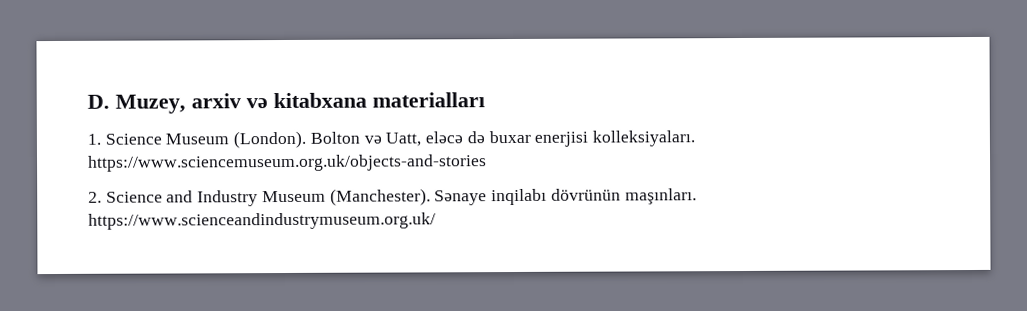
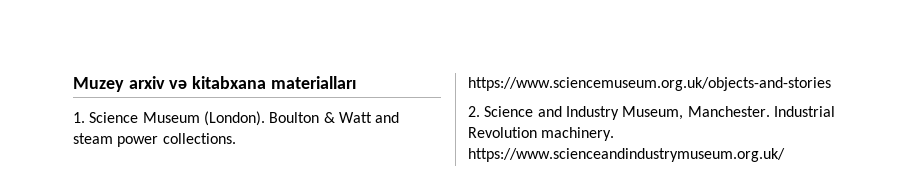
[87,94,186,114] D. Muzey, -> [73,77,124,92] Muzey
[309,130,695,147] Bolton və Uatt, eləcə də buxar enerjisi kolleksiyaları. -> [269,112,400,123] [73,133,236,147] Boulton & Watt and steam power collections.
[261,188,697,206] Museum (Manchester). Sənaye inqilabı dövrünün maşınları. -> [622,106,835,120] [468,127,615,141] Museum, Manchester. Industrial Revolution machinery.

